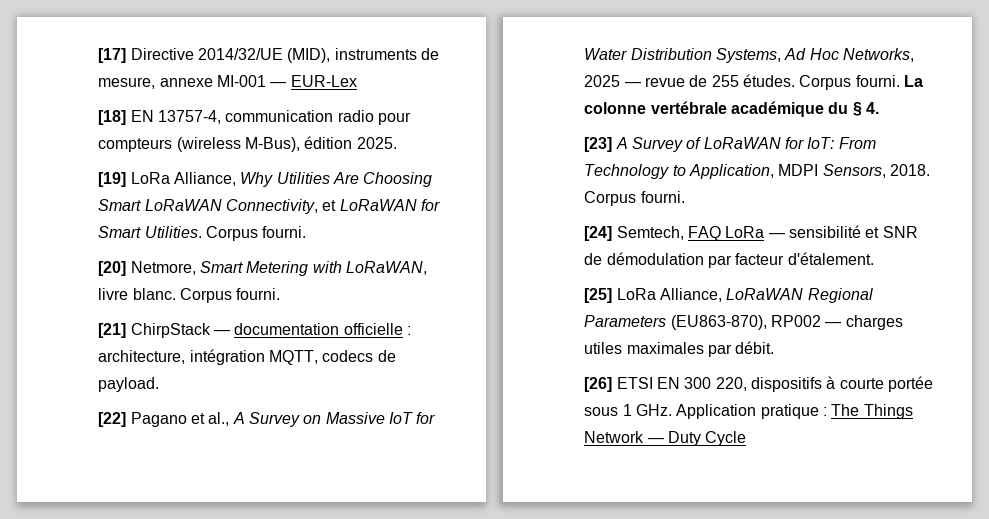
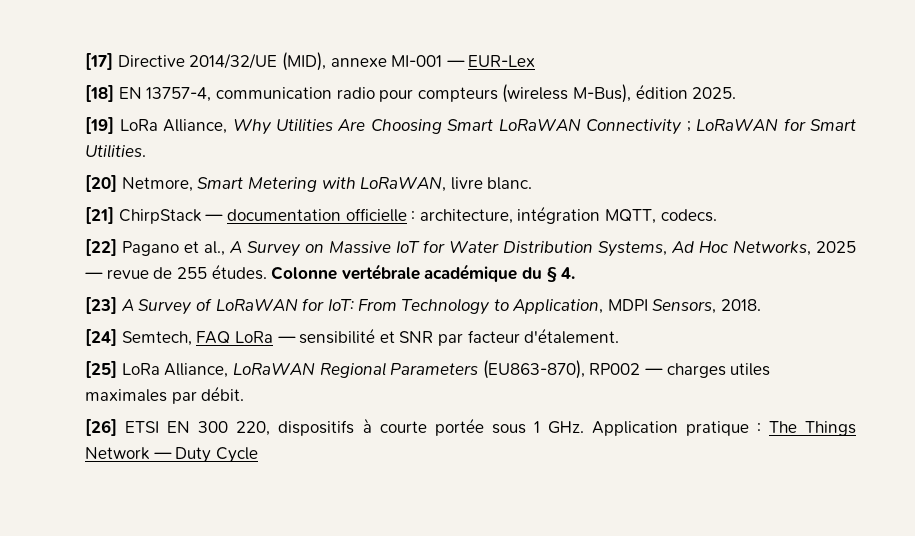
[334,48,440,60] [98,77,156,89] instruments de mesure, -> (327, 61) none
[226,199,337,214] Connectivity, et -> [586,119,691,135] Connectivity ;
[206,226,307,241] Corpus fourni. -> (147, 151) none
[180,288,281,303] Corpus fourni. -> (533, 183) none
[322,350,396,362] [98,377,160,392] codecs de payload. -> [660,209,717,222] codecs.
[799,75,924,90] [584,102,647,114] Corpus fourni. La colonne -> [271,266,338,280] Colonne
[584,191,685,206] Corpus fourni. -> (761, 305) none
[584,252,704,265] de démodulation -> (434, 337) none

